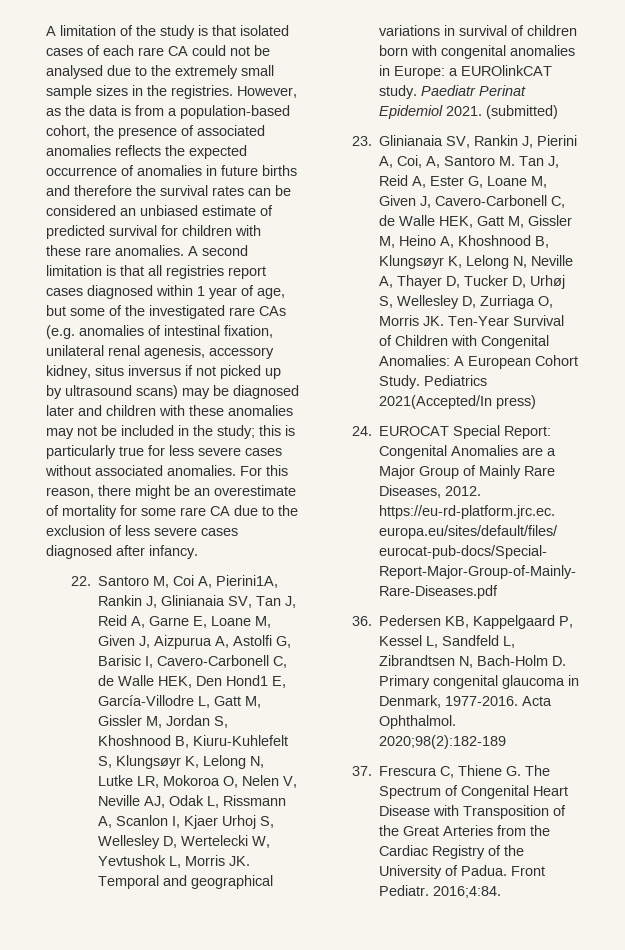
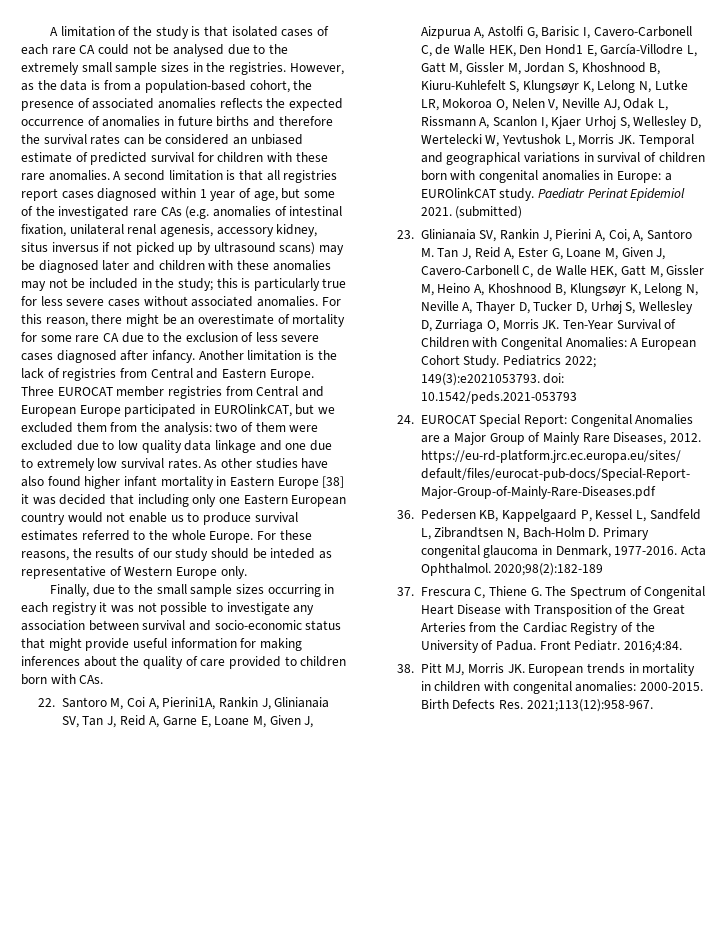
(198, 552) none -> [198,350,337,361] [21,368,314,381] [21,386,324,399] [21,404,335,417] [21,422,319,435] [21,440,332,453] [21,458,329,471] [21,476,345,489] [21,494,347,507] [21,512,298,525] [21,530,312,543] [21,548,332,561] [21,566,247,579] [50,584,335,597] [21,602,315,615] [21,620,342,631] [21,638,302,651] [21,656,347,669] [21,674,104,685] Another limitation is the lack of registries from Central and Eastern Europe. Three EUROCAT member registries from Central and European Europe participated in EUROlinkCAT, but we excluded them from the analysis: two of them were excluded due to low quality data linkage and one due to extremely low survival rates. As other studies have also found higher infant mortality in Eastern Europe [38] it was decided that including only one Eastern European country would not enable us to produce survival estimates referred to the whole Europe. For these reasons, the results of our study should be inteded as representative of Western Europe only. // Finally, due to the small sample sizes occurring in each registry it was not possible to investigate any association between survival and socio-economic status that might provide useful information for making inferences about the quality of care provided to children born with CAs.
[379,395,537,409] 2021(Accepted/In press) -> [564,356,596,368] [420,373,565,386] [420,391,577,404] 2022; 149(3):e2021053793. doi: 10.1542/peds.2021-053793
(502, 892) none -> [396,663,696,676] [420,681,703,694] [420,699,653,712] // 38. Pitt MJ, Morris JK. European trends in mortality in children with congenital anomalies: 2000-2015. Birth Defects Res. 2021;113(12):958-967.

